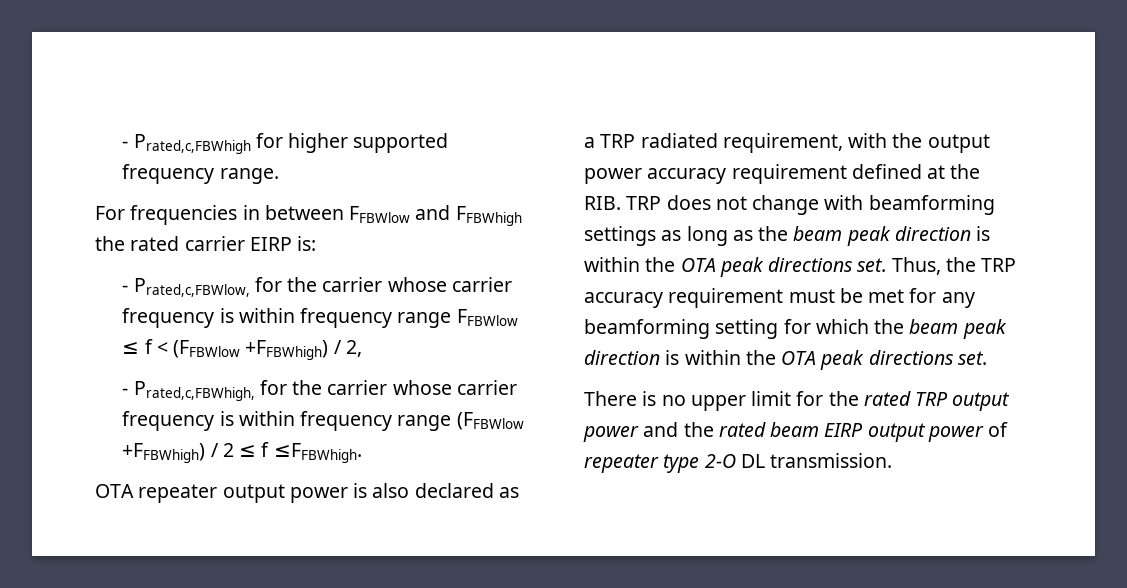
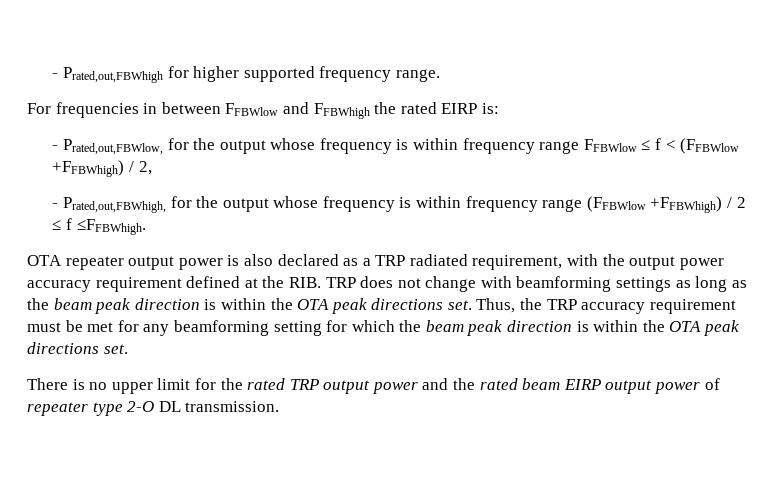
[122,134,251,154] - Prated,c,FBWhigh -> [52,67,163,83] - Prated,out,FBWhigh
[184,236,245,251] carrier -> (437, 108) none
[133,277,512,297] Prated,c,FBWlow, for the carrier whose carrier -> [62,138,316,155] Prated,out,FBWlow, for the output whose
[133,380,517,401] Prated,c,FBWhigh, for the carrier whose carrier -> [62,196,319,213] Prated,out,FBWhigh, for the output whose

